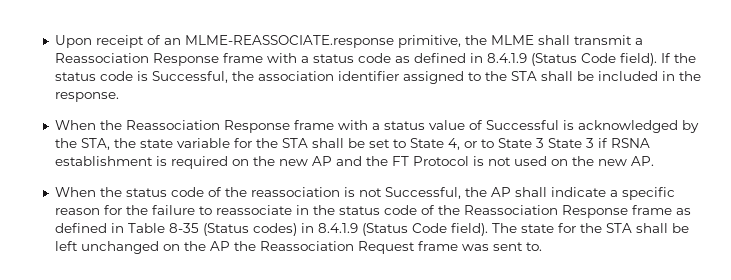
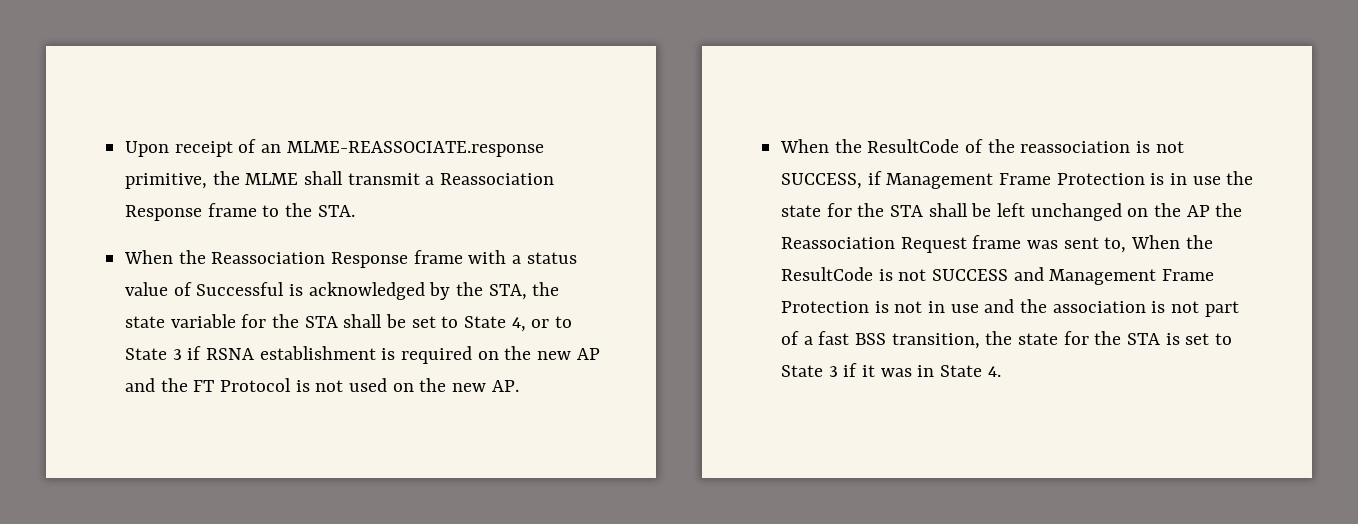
[266,53,696,66] [54,71,701,84] [54,92,119,102] with a status code as defined in 8.4.1.9 (Status Code field). If the status code is Successful, the association identifier assigned to the STA shall be included in the response. -> [262,203,355,217] to the STA.
[547,138,594,148] State 3 -> (182, 354) none
[125,187,204,197] status code -> [867,139,960,153] ResultCode
[384,187,675,200] [54,205,691,218] [54,223,517,236] Successful, the AP shall indicate a specific reason for the failure to reassociate in the status code of the Reassociation Response frame as defined in Table 8-35 (Status codes) in 8.4.1.9 (Status Code field). The -> [781,171,1254,189] SUCCESS, if Management Frame Protection is in use the
[525,242,542,251] to. -> [1104,235,1213,253] [781,267,1215,285] [781,299,1239,317] [781,331,1233,349] [781,363,1001,377] to, When the ResultCode is not SUCCESS and Management Frame Protection is not in use and the association is not part of a fast BSS transition, the state for the STA is set to State 3 if it was in State 4.

